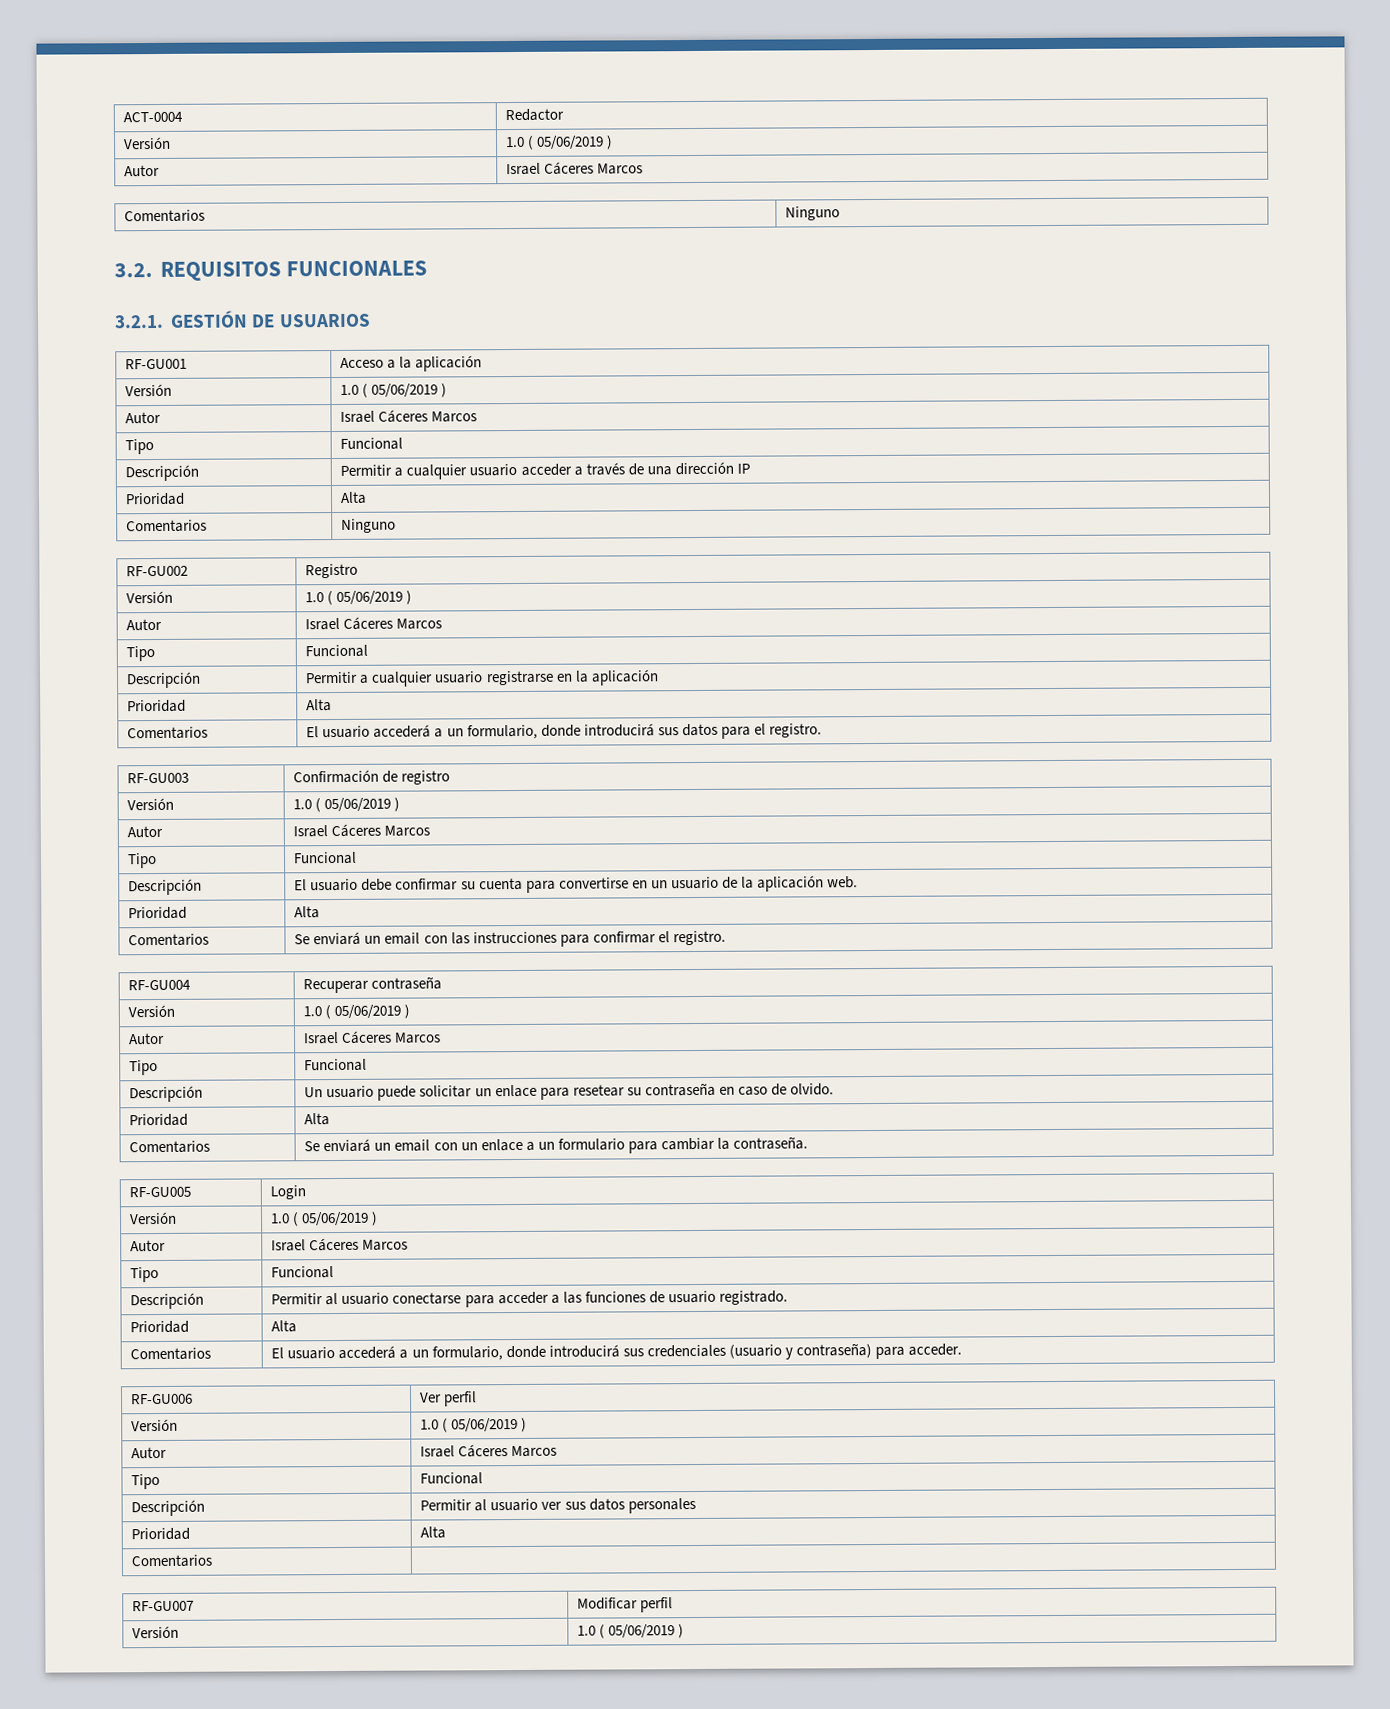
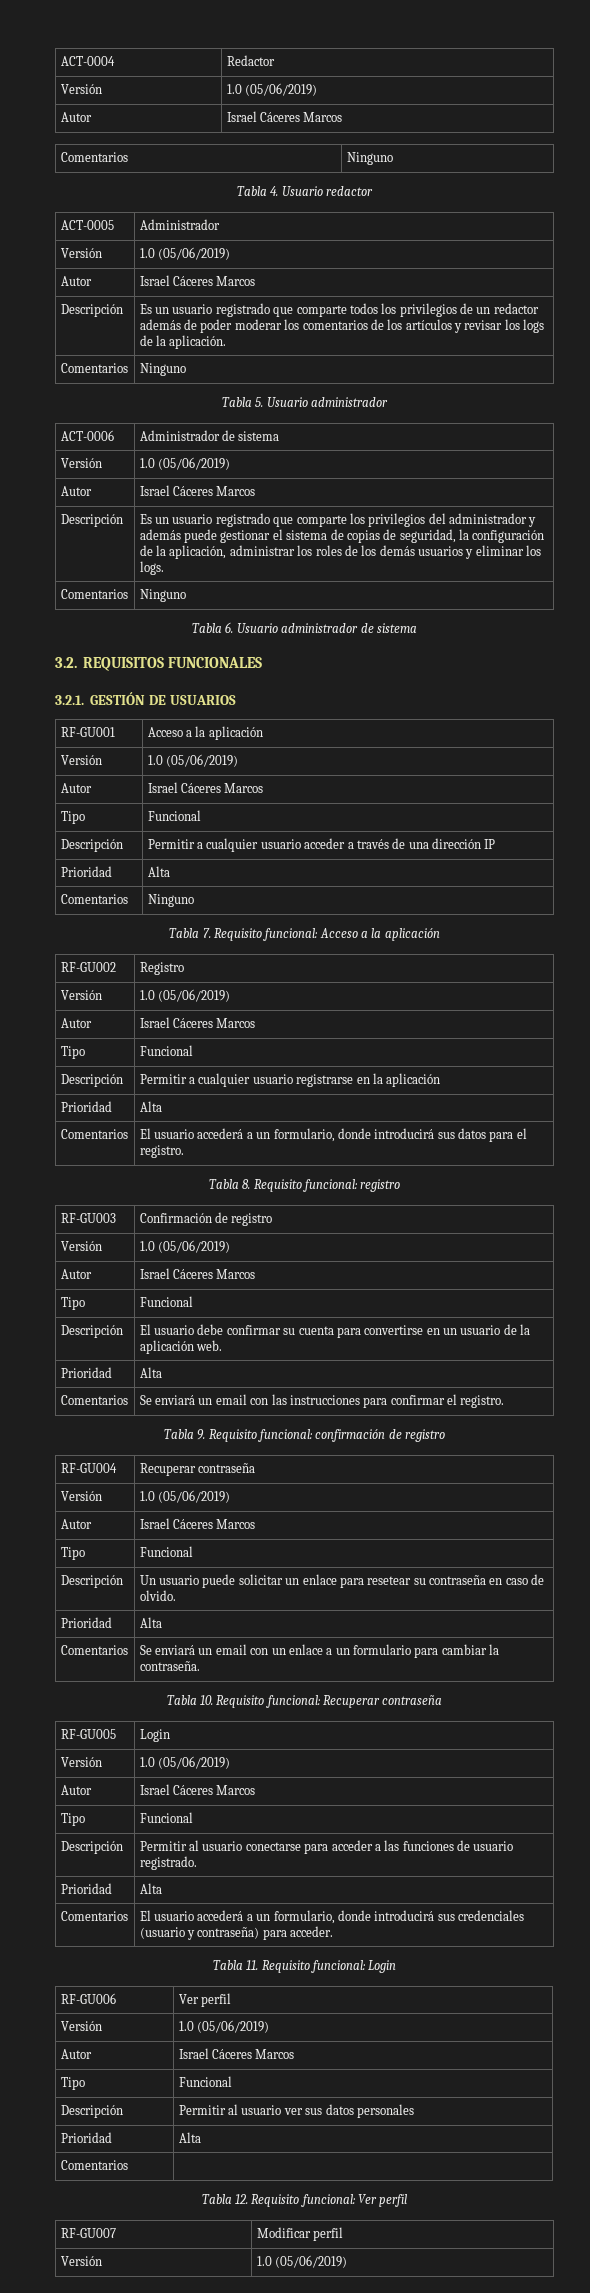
[527,135,614,150] ( 05/06/2019 ) -> [245,83,318,96] (05/06/2019)
(841, 213) none -> [236,186,374,196] [60,220,114,230] [139,219,220,230] [60,248,102,258] [139,247,231,260] [60,276,92,286] [139,275,256,286] [60,304,123,317] [139,303,539,317] [139,319,545,333] [139,335,227,349] [60,363,128,373] [139,363,186,376] [221,397,389,407] [60,430,114,441] [139,430,280,441] [60,458,102,468] [139,457,231,470] [60,486,92,496] [139,485,256,496] [60,514,123,527] [139,513,537,527] [139,529,545,543] [139,545,542,559] [139,561,164,575] [60,589,128,599] [139,589,186,602] [192,622,417,633] // Tabla 4. Usuario redactor // ACT-0005 | Administrador // Versión | 1.0 (05/06/2019) // Autor | Israel Cáceres Marcos // Descripción | Es un usuario registrado que comparte todos los privilegios de un redactor además de poder moderar los comentarios de los artículos y revisar los logs de la aplicación. // Comentarios | Ninguno // Tabla 5. Usuario administrador // ACT-0006 | Administrador de sistema // Versión | 1.0 (05/06/2019) // Autor | Israel Cáceres Marcos // Descripción | Es un usuario registrado que comparte los privilegios del administrador y además puede gestionar el sistema de copias de seguridad, la configuración de la aplicación, administrar los roles de los demás usuarios y eliminar los logs. // Comentarios | Ninguno // Tabla 6. Usuario administrador de sistema
[362,383,448,398] ( 05/06/2019 ) -> [166,754,239,767] (05/06/2019)
(397, 525) none -> [169,928,440,941] // Tabla 7. Requisito funcional: Acceso a la aplicación
[327,590,413,606] ( 05/06/2019 ) -> [158,989,231,1002] (05/06/2019)
(822, 730) none -> [208,1179,401,1192] // Tabla 8. Requisito funcional: registro
[315,797,401,813] ( 05/06/2019 ) -> [158,1240,231,1253] (05/06/2019)
(726, 938) none -> [163,1429,446,1442] // Tabla 9. Requisito funcional: confirmación de registro
[325,1004,411,1020] ( 05/06/2019 ) -> [158,1490,231,1503] (05/06/2019)
(808, 1143) none -> [166,1695,443,1708] // Tabla 10. Requisito funcional: Recuperar contraseña
[292,1211,379,1227] ( 05/06/2019 ) -> [158,1756,231,1769] (05/06/2019)
(963, 1349) none -> [212,1960,397,1973] // Tabla 11. Requisito funcional: Login
[442,1417,528,1433] ( 05/06/2019 ) -> [197,2020,270,2033] (05/06/2019)
(213, 1561) none -> [201,2194,408,2207] // Tabla 12. Requisito funcional: Ver perfil
[599,1624,685,1639] ( 05/06/2019 ) -> [275,2255,348,2268] (05/06/2019)

